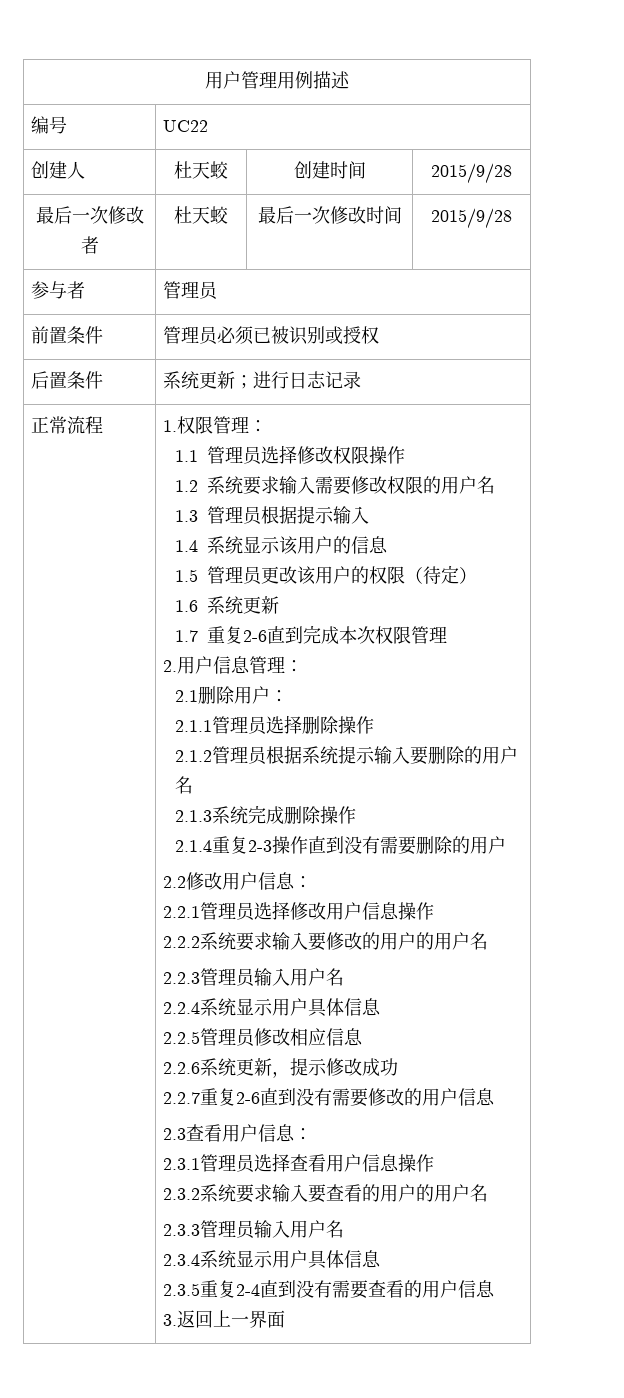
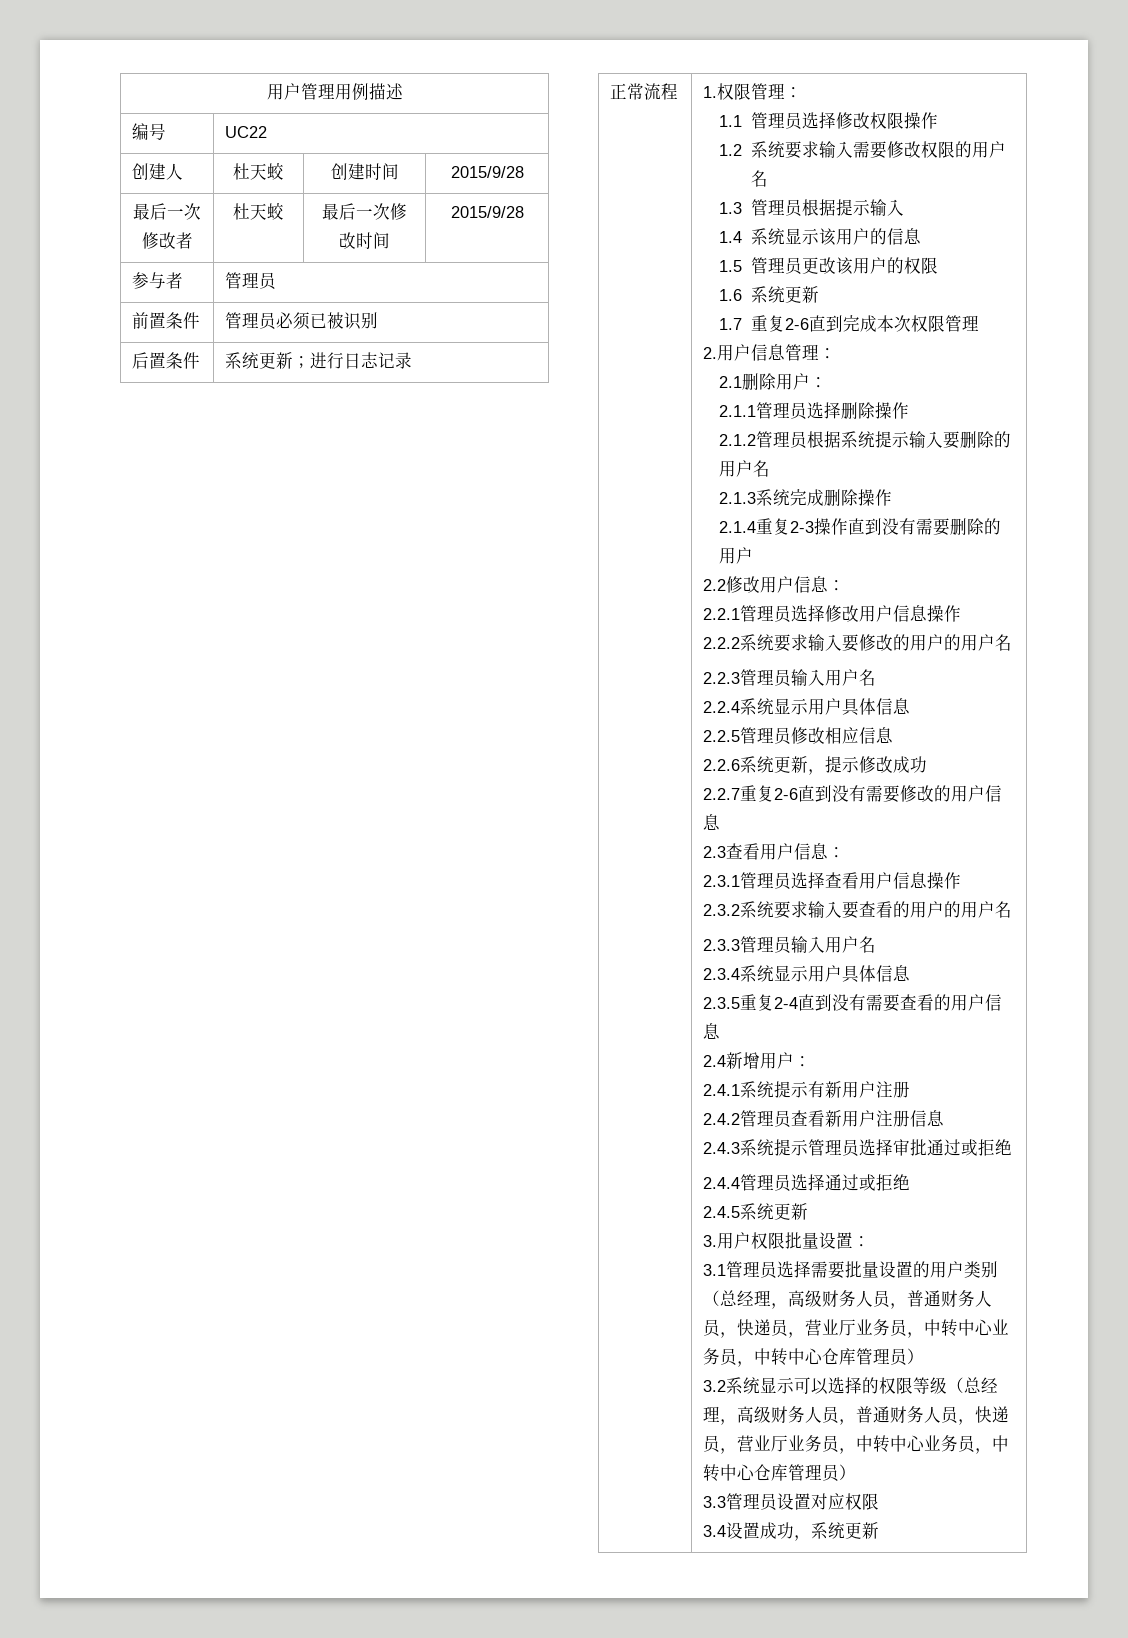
[325,326,380,344] 或授权 -> (379, 320) none
[405,565,478,584] （待定） -> (938, 265) none
[163,1310,286,1328] 3.返回上一界面 -> [703,1052,812,1069] [703,1081,911,1098] [703,1110,945,1128] [703,1139,1013,1157] [703,1174,911,1192] [703,1203,809,1220] [703,1232,871,1249] [703,1261,999,1279] [703,1290,993,1309] [703,1319,1010,1338] [703,1348,925,1367] [703,1377,999,1395] [703,1406,1010,1425] [703,1435,1010,1454] [703,1464,857,1482] [703,1493,880,1511] [703,1522,880,1541] 2.4新增用户： // 2.4.1系统提示有新用户注册 // 2.4.2管理员查看新用户注册信息 // 2.4.3系统提示管理员选择审批通过或拒绝 // 2.4.4管理员选择通过或拒绝 // 2.4.5系统更新 // 3.用户权限批量设置： // 3.1管理员选择需要批量设置的用户类别（总经理，高级财务人员，普通财务人员，快递员，营业厅业务员，中转中心业务员，中转中心仓库管理员） // 3.2系统显示可以选择的权限等级（总经理，高级财务人员，普通财务人员，快递员，营业厅业务员，中转中心业务员，中转中心仓库管理员） // 3.3管理员设置对应权限 // 3.4设置成功，系统更新

